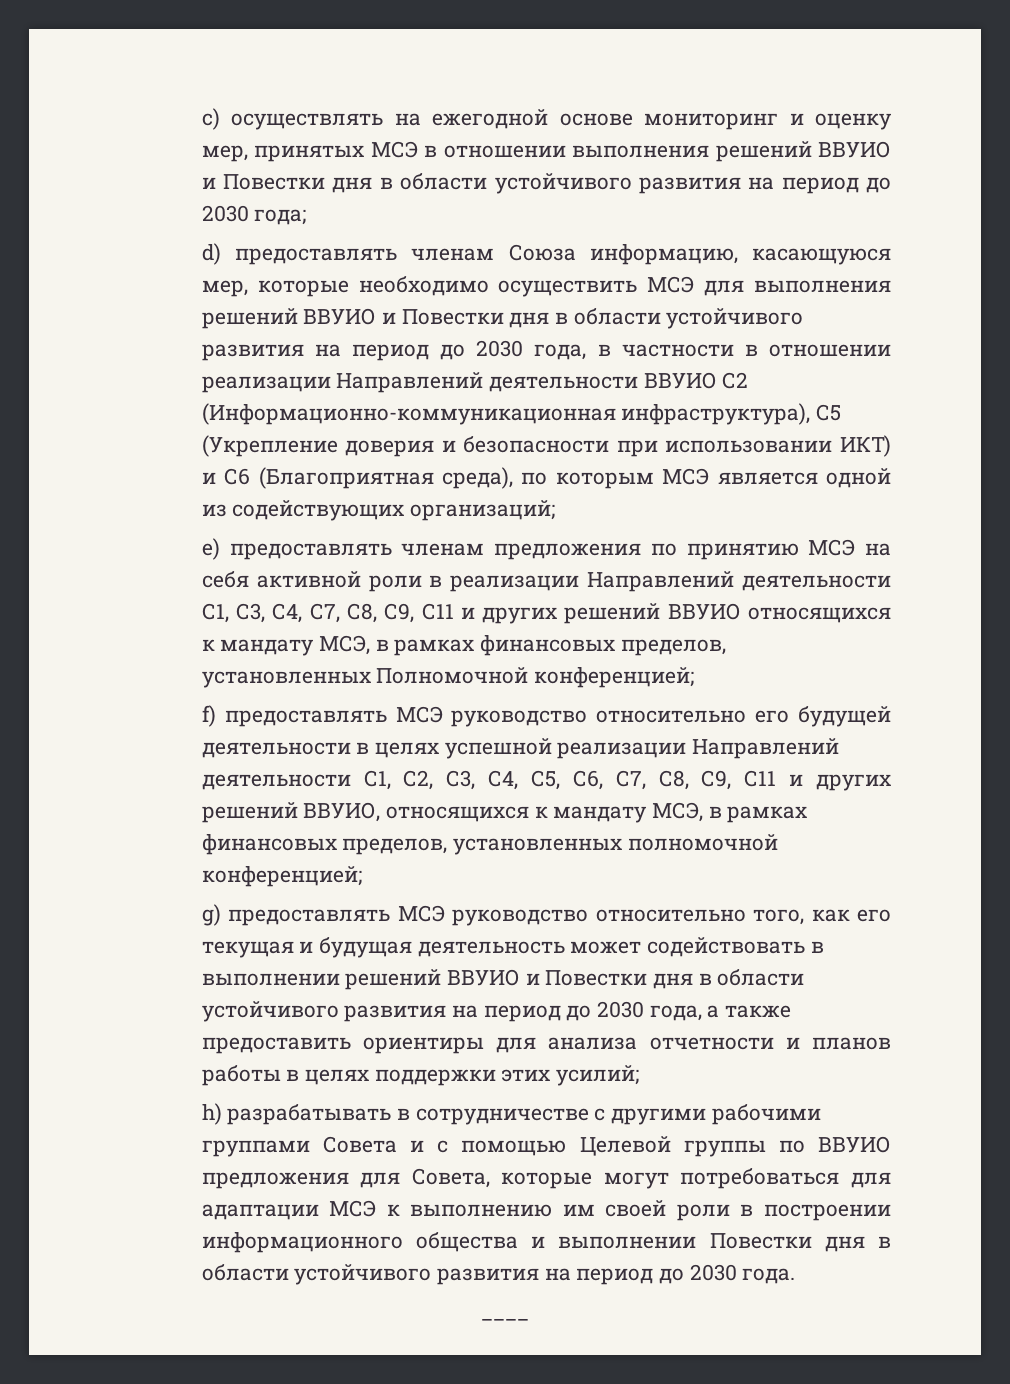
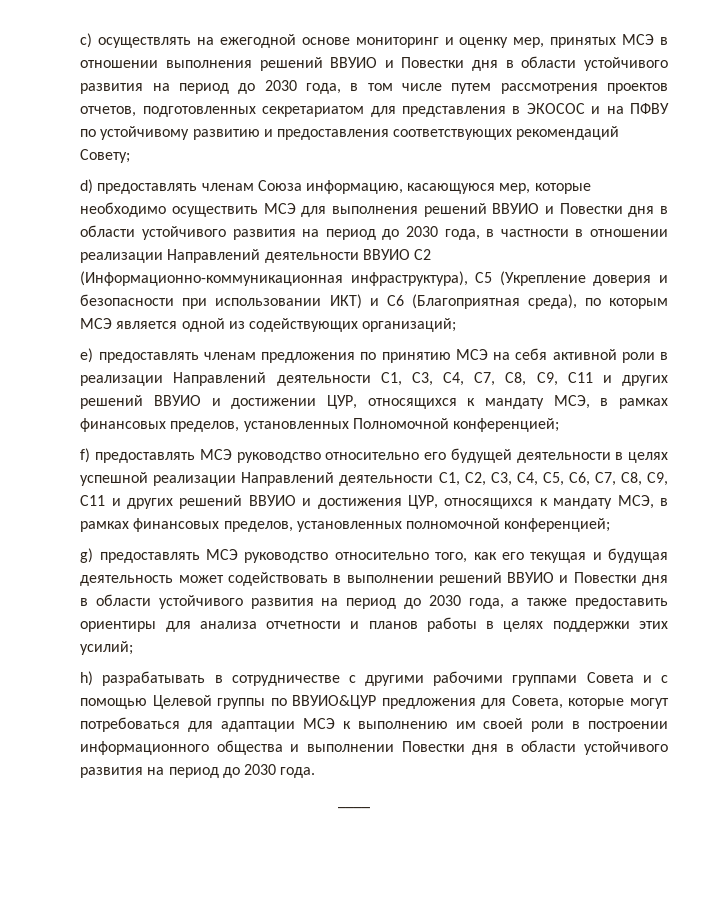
[254,209,307,225] года; -> [305,83,668,94] [80,103,670,117] [80,126,620,140] [80,149,131,163] года, в том числе путем рассмотрения проектов отчетов, подготовленных секретариатом для представления в ЭКОСОС и на ПФВУ по устойчивому развитию и предоставления соответствующих рекомендаций Совету;
(741, 611) none -> [211,395,357,409] и достижении ЦУР,
[303,802,381,822] ВВУИО, -> [248,495,439,509] ВВУИО и достижения ЦУР,
[817,1136,891,1153] ВВУИО -> [292,695,377,709] ВВУИО&ЦУР

